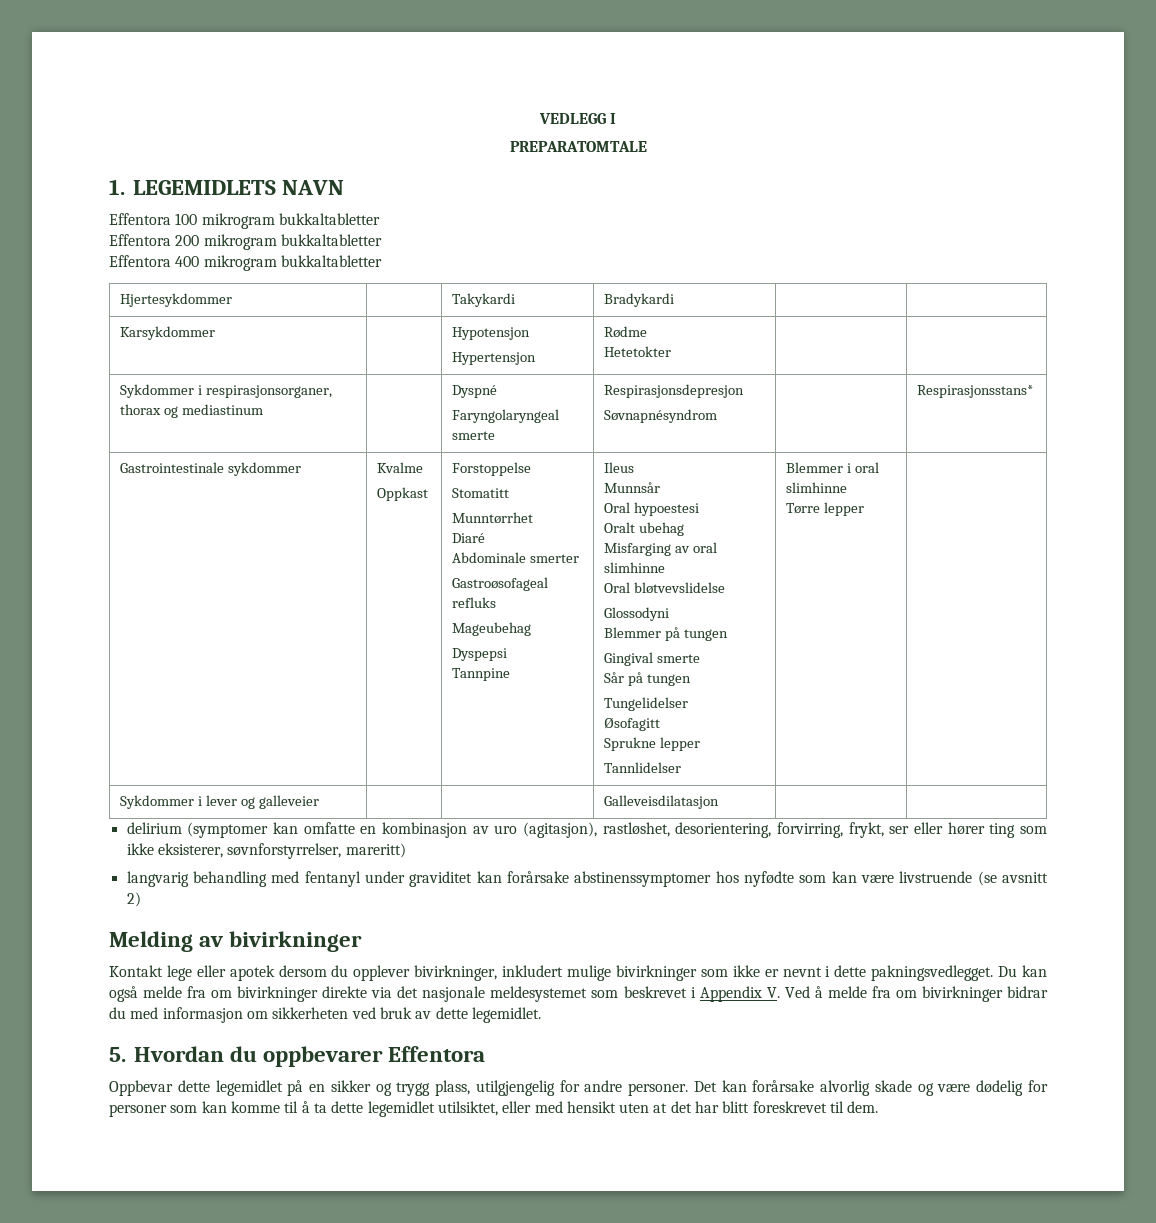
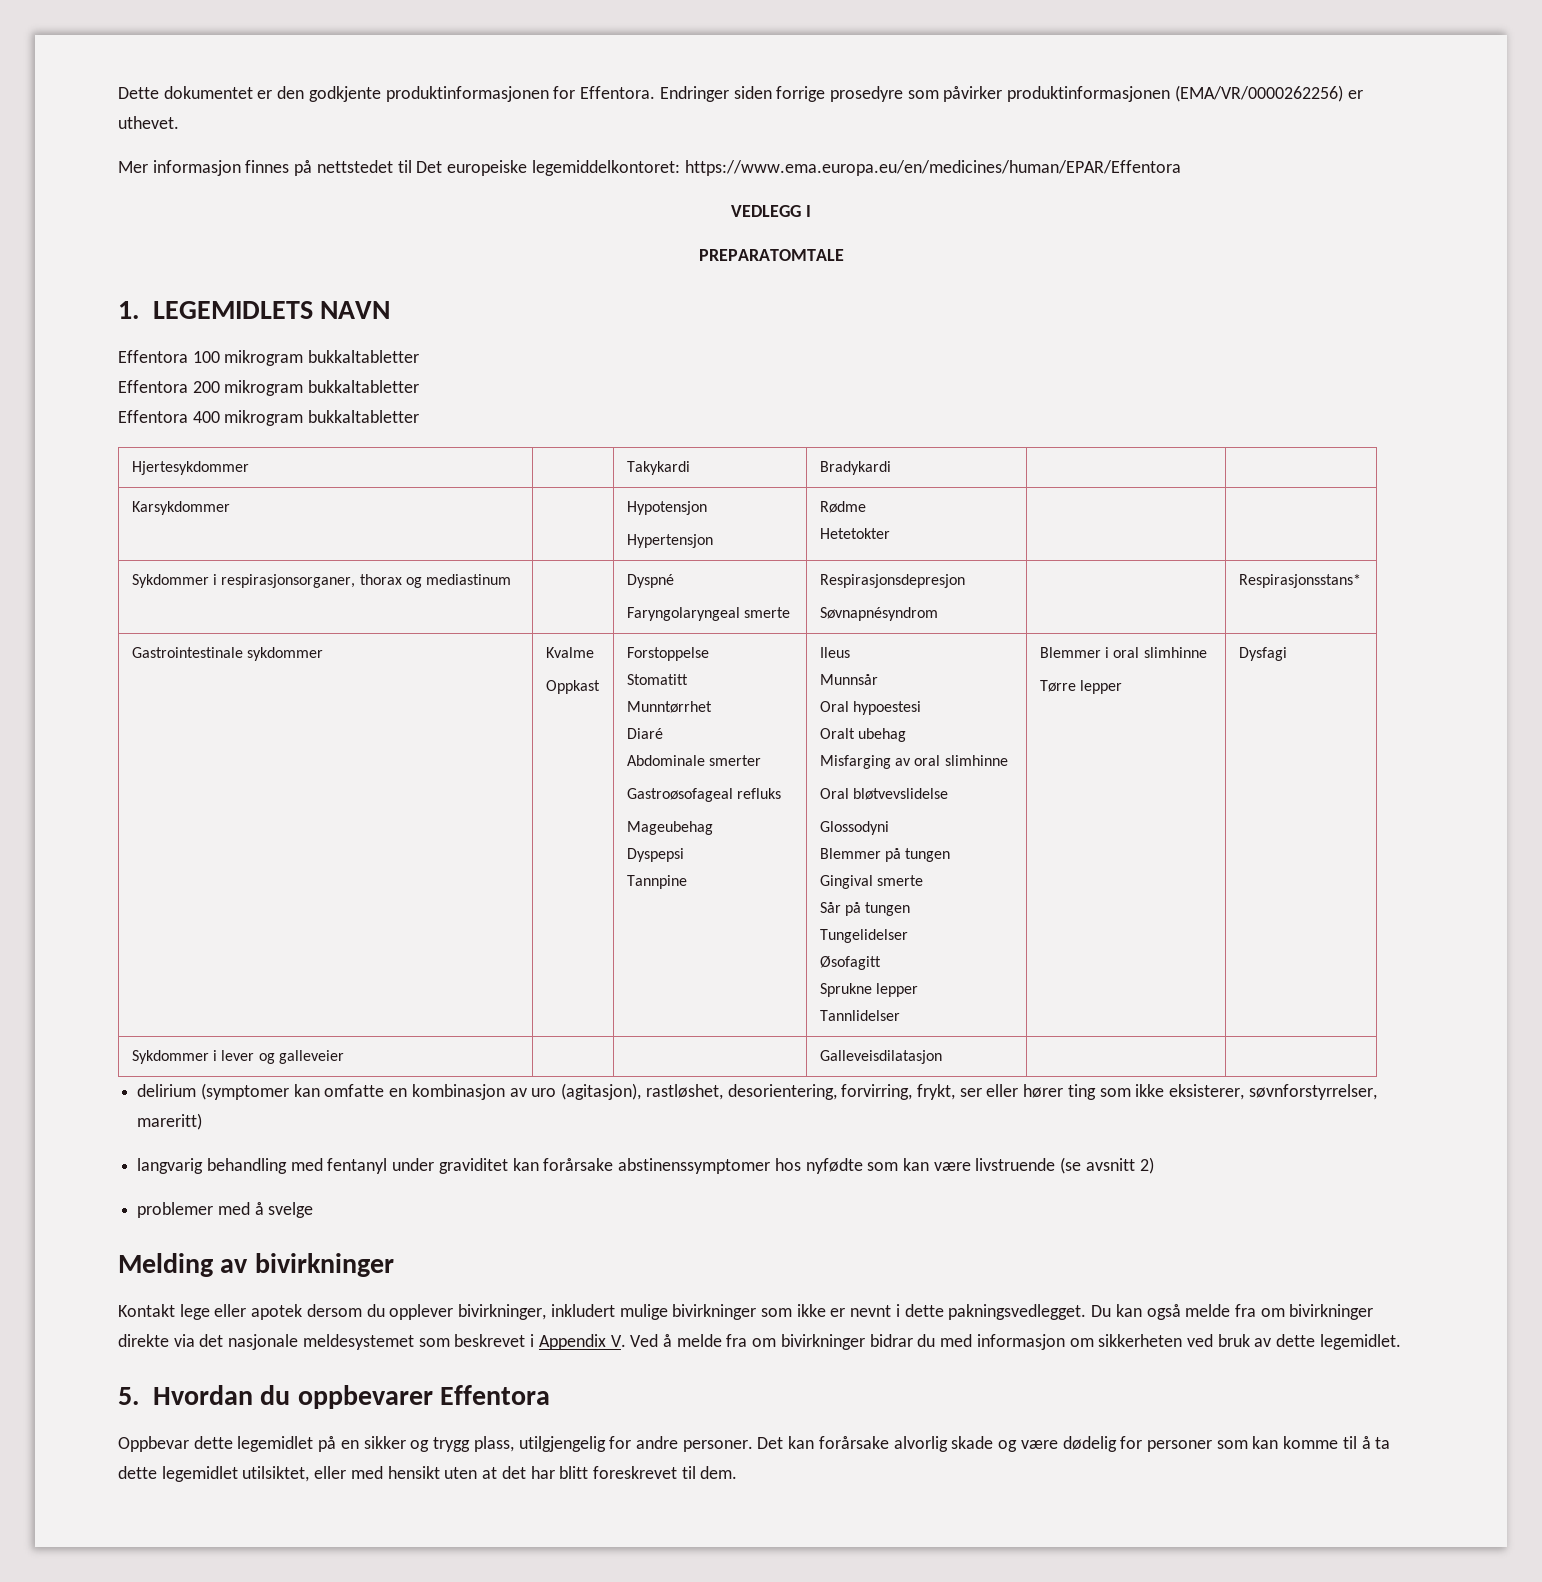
(538, 118) none -> [118,85,1363,102] [118,116,179,129] [118,160,1181,176] Dette dokumentet er den godkjente produktinformasjonen for Effentora. Endringer siden forrige prosedyre som påvirker produktinformasjonen (EMA/VR/0000262256) er uthevet. // Mer informasjon finnes på nettstedet til Det europeiske legemiddelkontoret: https://www.ema.europa.eu/en/medicines/human/EPAR/Effentora //
(865, 509) none -> [1238,647,1287,661] Dysfagi
(141, 899) none -> [137,1202,314,1218] // problemer med å svelge

